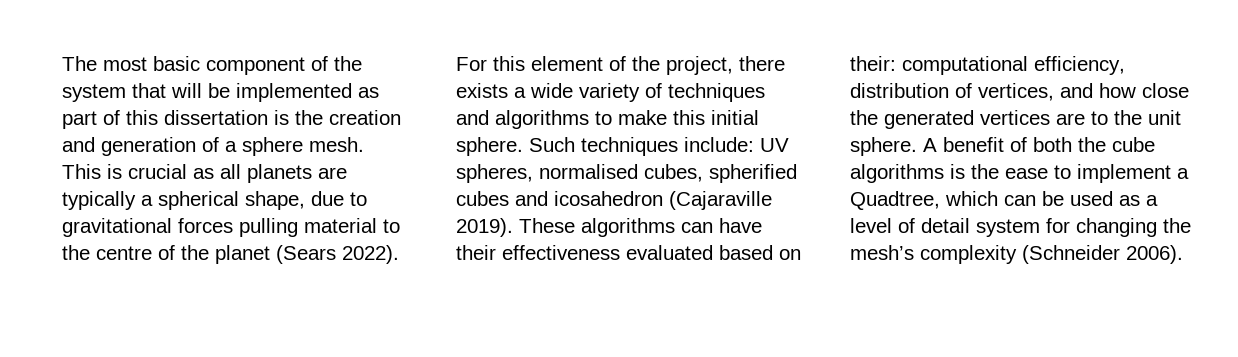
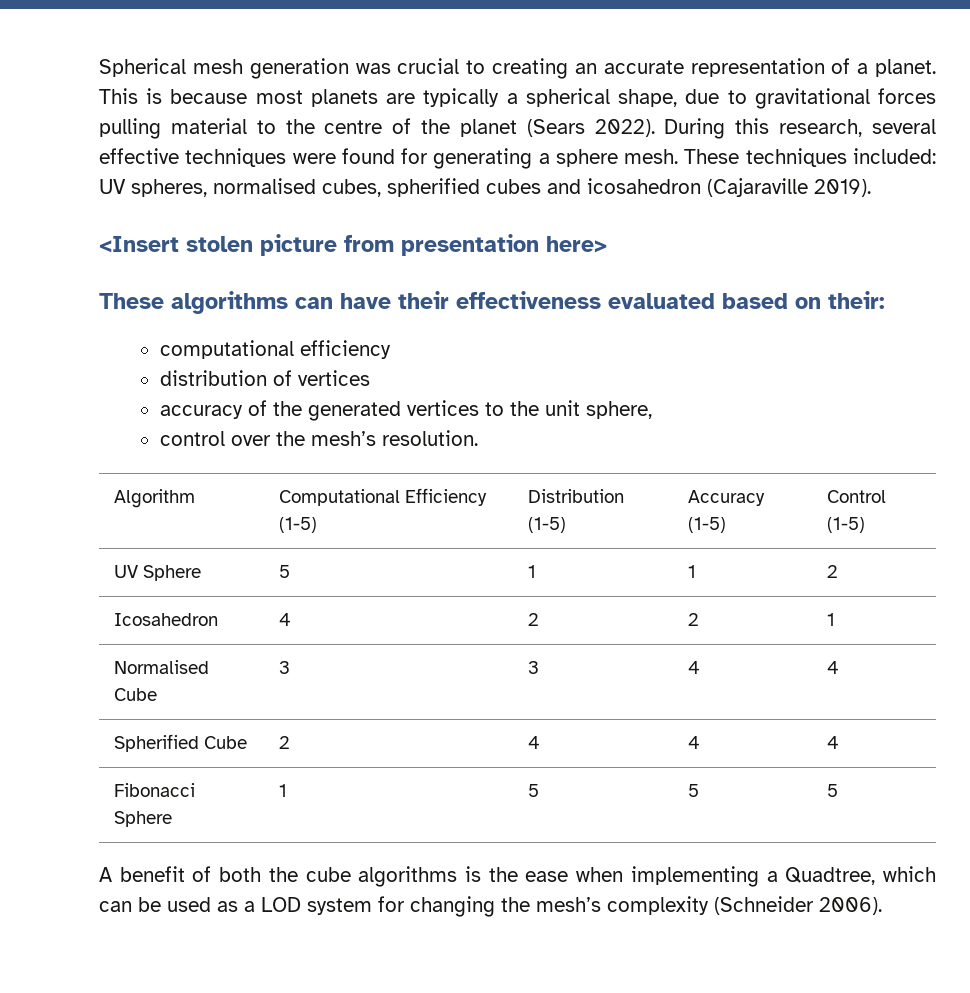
[62,56,362,75] [62,83,379,102] [62,110,401,129] [62,137,364,156] [62,164,241,179] The most basic component of the system that will be implemented as part of this dissertation is the creation and generation of a sphere mesh. This is crucial as all -> [99,58,936,79] [99,88,303,104] Spherical mesh generation was crucial to creating an accurate representation of a planet. This is because most
[456,56,785,75] [456,83,765,102] [456,110,759,129] [456,137,754,156] For this element of the project, there exists a wide variety of techniques and algorithms to make this initial sphere. Such techniques include: -> [664,118,936,139] [99,148,936,169] During this research, several effective techniques were found for generating a sphere mesh. These techniques included:
(513, 227) none -> [99,234,607,256] // <Insert stolen picture from presentation here> //
[902,56,1125,75] [850,83,1189,101] computational efficiency, distribution of vertices, and how close -> [159,340,391,359] [159,370,370,386] [159,400,267,419] // computational efficiency // distribution of vertices // accuracy of
[1056,113,1085,125] are -> (479, 408) none
[850,137,917,156] sphere. -> [585,401,652,419] [159,430,478,446] [113,489,195,508] [278,488,487,506] [278,517,317,533] [527,489,624,503] [527,517,566,533] [687,490,765,506] [687,517,726,533] [826,490,886,503] [826,517,865,533] [113,565,201,581] [278,565,290,578] [527,565,536,578] [687,565,696,578] [826,565,837,578] [113,613,218,626] [278,613,291,626] [527,613,538,626] [687,613,698,626] [826,613,835,626] [113,660,209,674] [113,688,157,701] [278,661,290,674] [527,661,539,674] [687,661,700,674] [826,661,839,674] [113,734,247,752] [278,736,289,749] [527,736,540,749] [687,736,700,749] [826,736,839,749] [113,783,195,797] [113,811,172,827] [278,784,287,797] [527,784,539,797] [687,784,699,797] [826,784,838,797] sphere, // control over the mesh’s resolution. // Algorithm | Computational Efficiency (1-5) | Distribution (1-5) | Accuracy (1-5) | Control (1-5) // UV Sphere | 5 | 1 | 1 | 2 // Icosahedron | 4 | 2 | 2 | 1 // Normalised Cube | 3 | 3 | 4 | 4 // Spherified Cube | 2 | 4 | 4 | 4 // Fibonacci Sphere | 1 | 5 | 5 | 5 //
[1054,164,1171,183] to implement -> [576,866,759,887] when implementing
[850,218,970,233] level of detail -> [261,897,301,912] LOD

